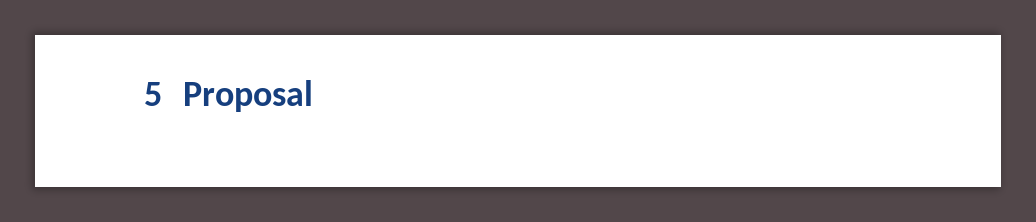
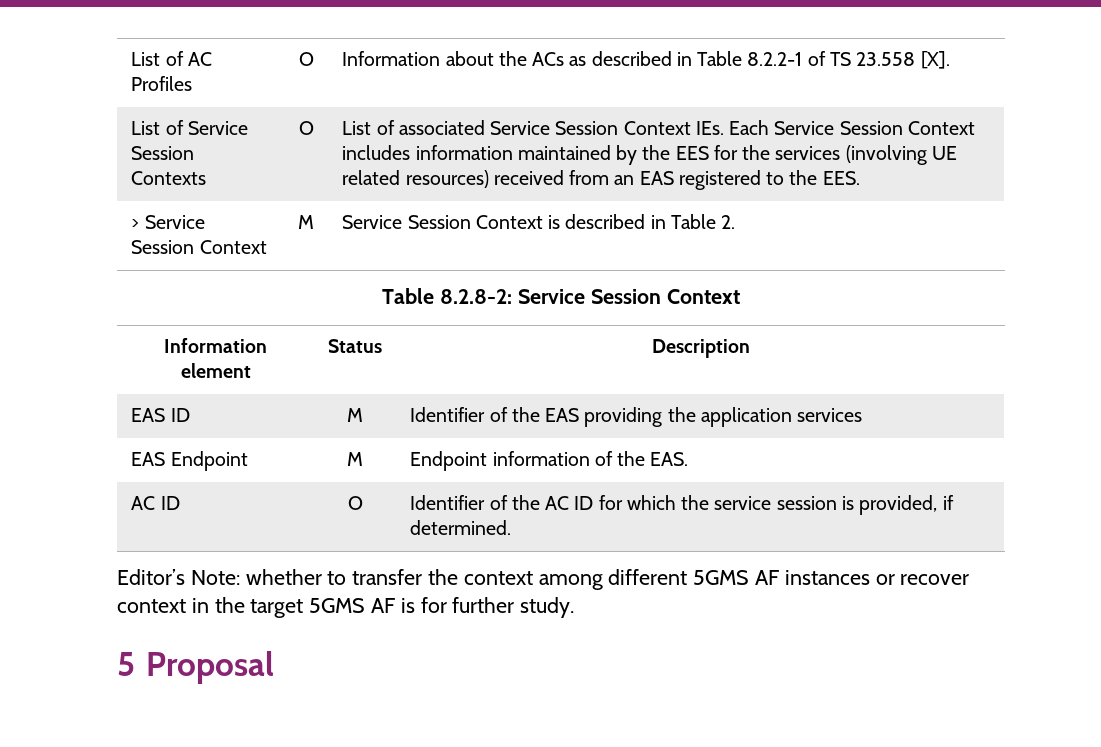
(144, 94) none -> [131,51,212,66] [131,76,193,91] [298,52,314,66] [342,51,950,69] [131,120,248,135] [131,146,195,160] [131,171,207,185] [298,121,314,135] [342,120,976,135] [342,145,958,165] [342,170,860,190] [131,215,205,229] [131,240,267,254] [298,215,314,229] [342,214,736,229] [382,288,740,304] [164,338,267,353] [180,363,251,378] [328,339,382,353] [651,339,750,358] [131,408,190,422] [347,408,363,422] [410,407,863,427] [131,451,248,471] [347,452,363,466] [410,451,689,471] [131,496,180,510] [347,496,363,510] [410,495,954,515] [410,520,512,535] [117,569,970,590] [117,597,575,618] List of AC Profiles | O | Information about the ACs as described in Table 8.2.2-1 of TS 23.558 [X]. // List of Service Session Contexts | O | List of associated Service Session Context IEs. Each Service Session Context includes information maintained by the EES for the services (involving UE related resources) received from an EAS registered to the EES. // > Service Session Context | M | Service Session Context is described in Table 2. // Table 8.2.8-2: Service Session Context // Information element | Status | Description // EAS ID | M | Identifier of the EAS providing the application services // EAS Endpoint | M | Endpoint information of the EAS. // AC ID | O | Identifier of the AC ID for which the service session is provided, if determined. // Editor’s Note: whether to transfer the context among different 5GMS AF instances or recover context in the target 5GMS AF is for further study. //

